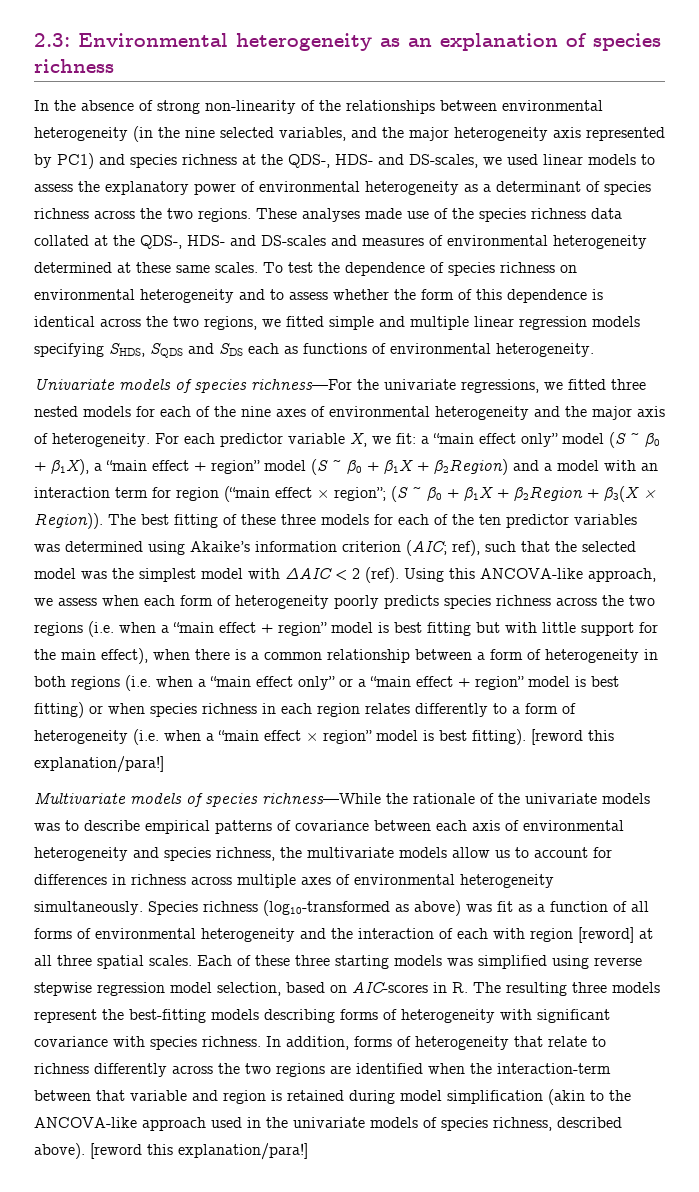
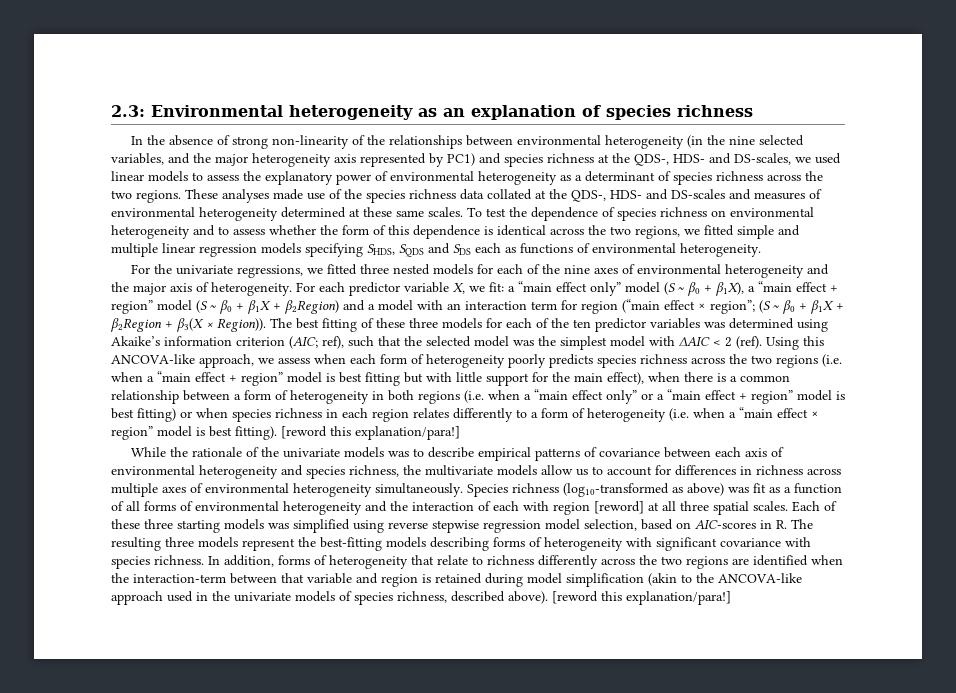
[34,378,352,393] Univariate models of species richness—For -> [131,264,151,274] For
[34,792,381,807] Multivariate models of species richness—While -> [131,447,167,457] While

